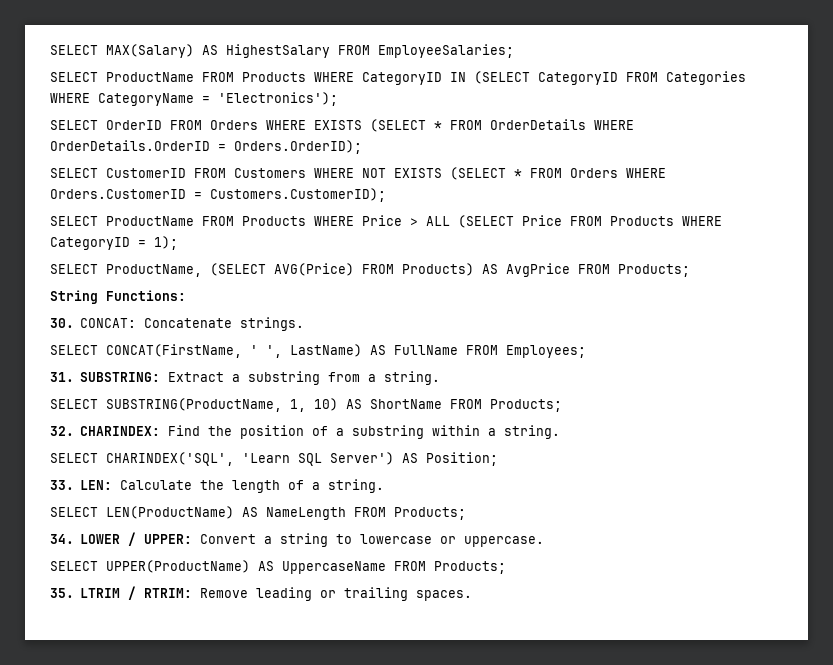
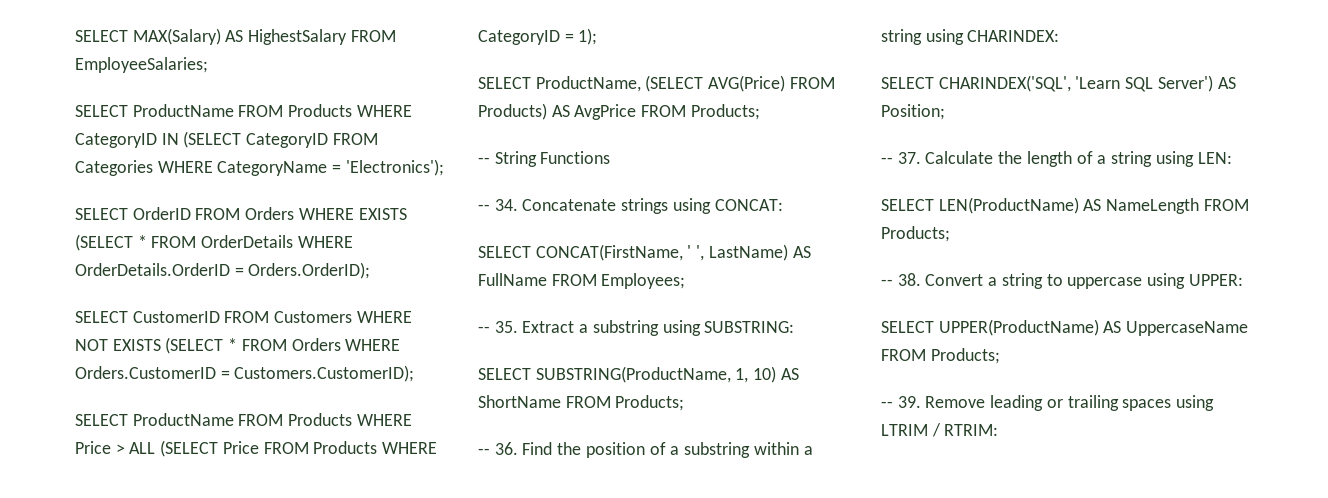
[50,290,186,304] [50,318,74,328] String Functions: // 30. -> [478,151,611,167] [478,198,711,214] -- String Functions // -- 34. Concatenate strings using
[144,317,305,331] Concatenate strings. -> (783, 205) none
[50,372,161,382] 31. SUBSTRING: -> [478,321,518,333] -- 35.
[328,371,441,385] from a string. -> [662,320,795,336] using SUBSTRING:
[50,426,161,436] 32. CHARINDEX: -> [478,442,518,455] -- 36.
[504,425,561,439] string. -> [881,29,1060,45] string using CHARINDEX:
[50,480,113,490] 33. LEN: -> [881,152,921,164] -- 37.
[328,479,385,493] string. -> [1111,151,1232,167] string using LEN:
[50,532,193,546] 34. LOWER / UPPER: -> [881,273,921,286] -- 38.
[360,534,545,547] lowercase or uppercase. -> [1067,273,1243,289] uppercase using UPPER:
[50,586,473,601] 35. LTRIM / RTRIM: Remove leading or trailing spaces. -> [881,395,1215,411] [881,423,999,437] -- 39. Remove leading or trailing spaces using LTRIM / RTRIM:

